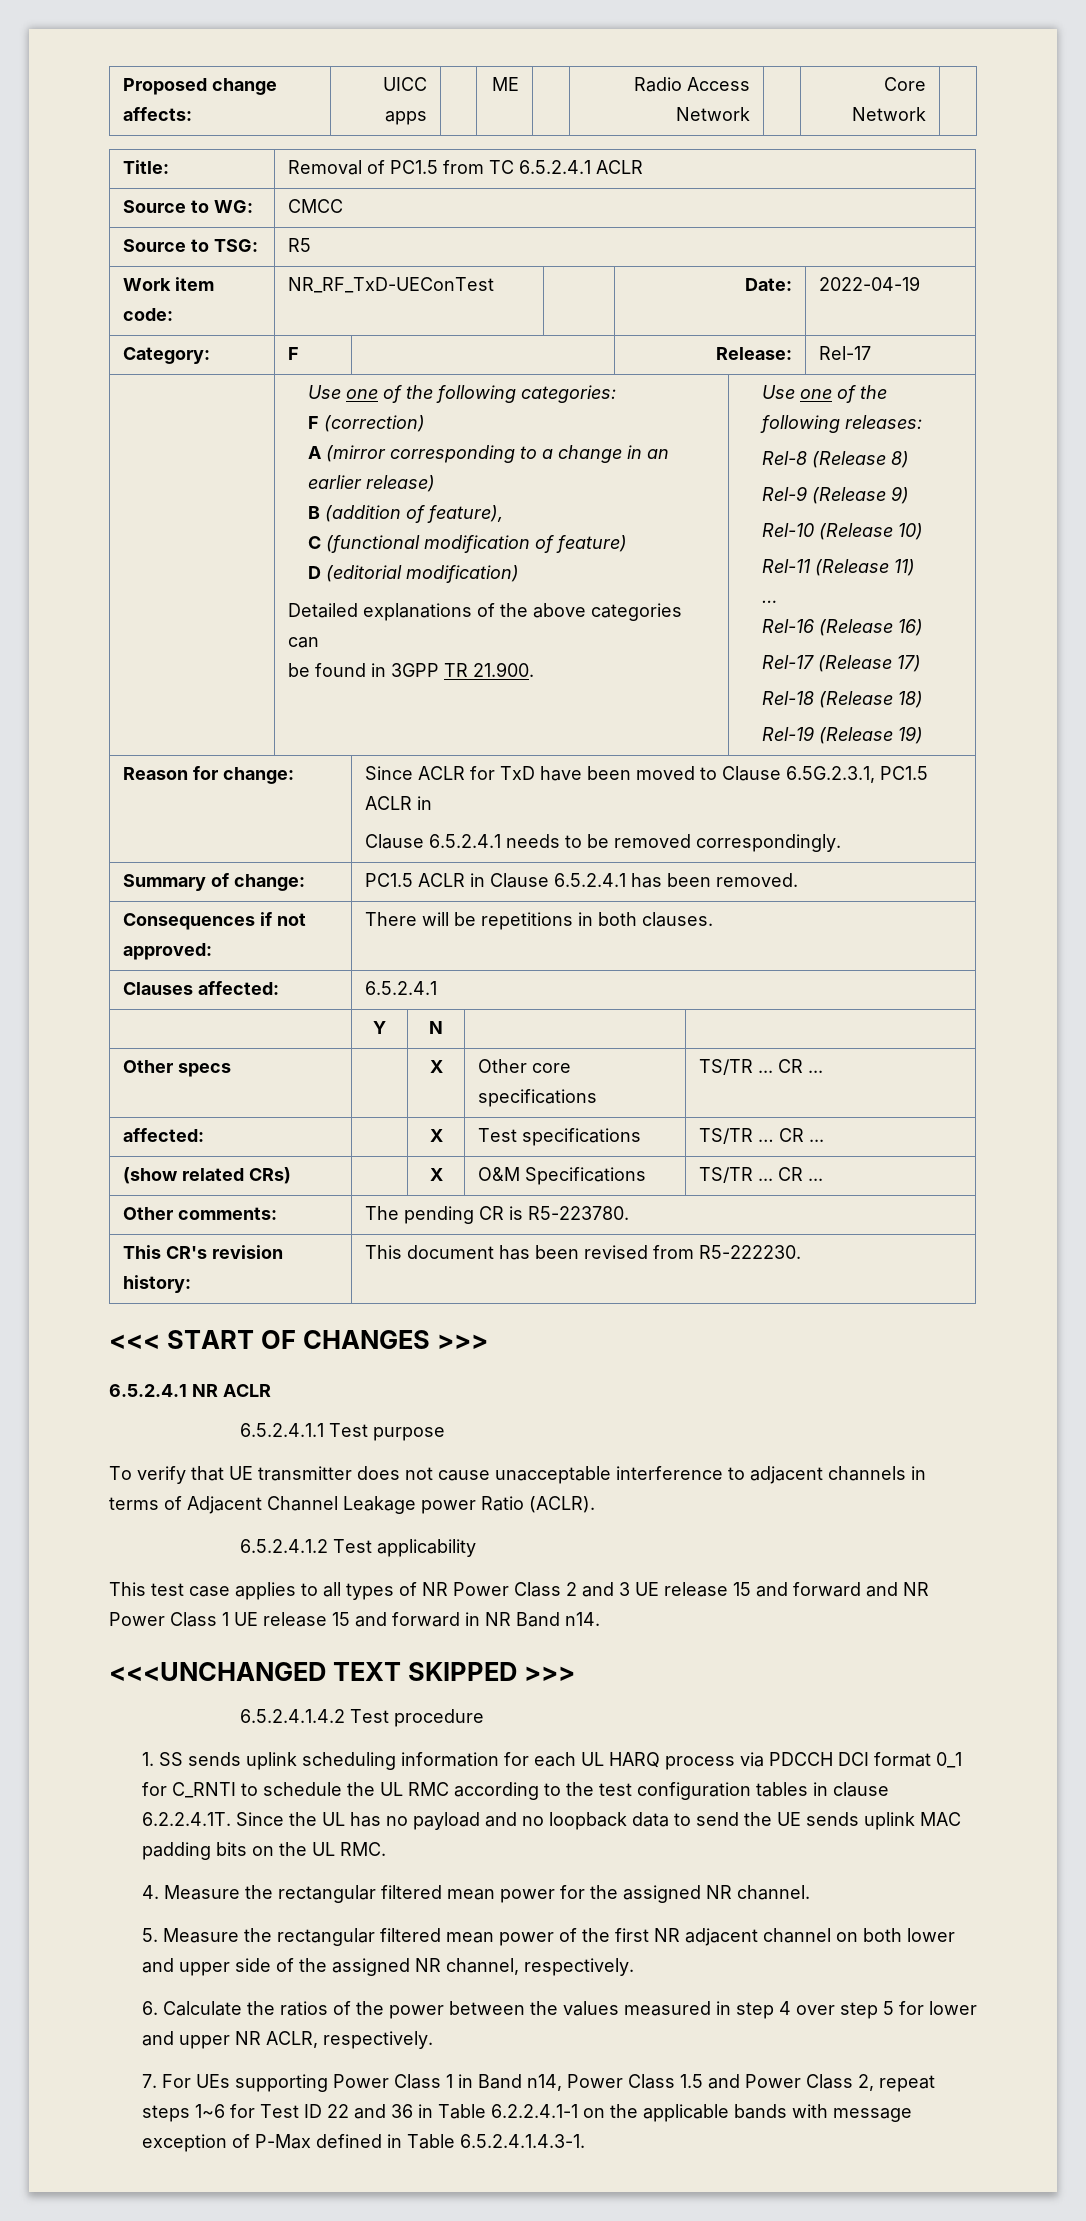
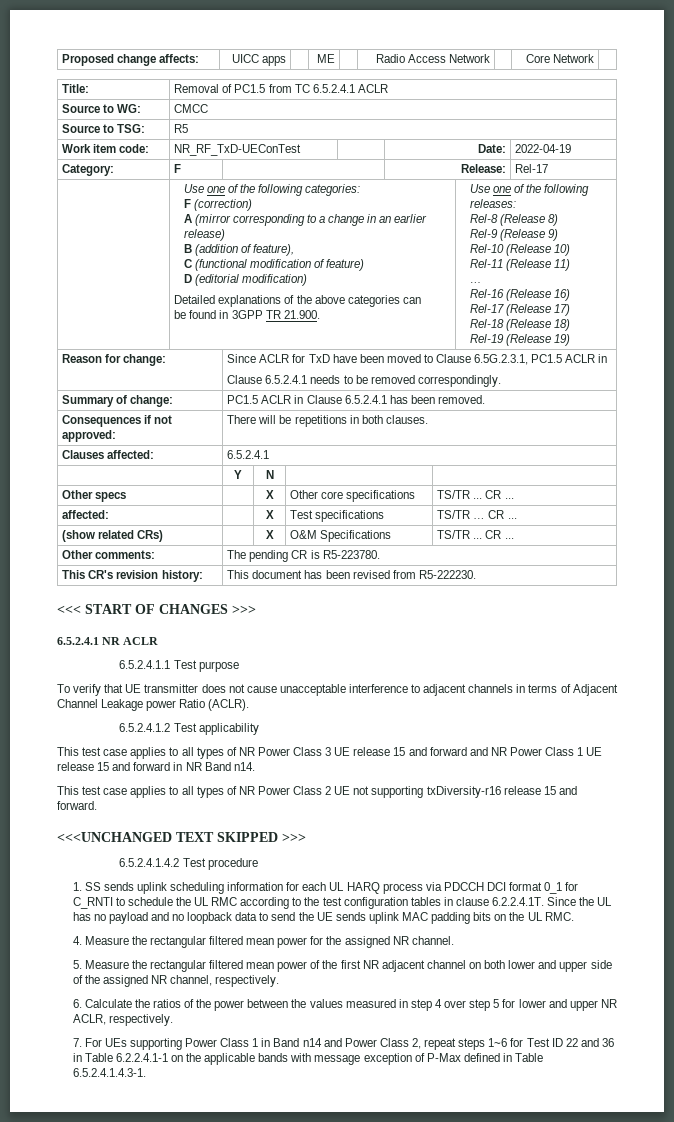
[566,1582,614,1597] 2 and -> (323, 751) none
(600, 1619) none -> [57,786,577,798] [57,801,97,810] // This test case applies to all types of NR Power Class 2 UE not supporting txDiversity-r16 release 15 and forward.
[526,2074,703,2091] n14, Power Class 1.5 -> [302,1038,322,1047] n14

